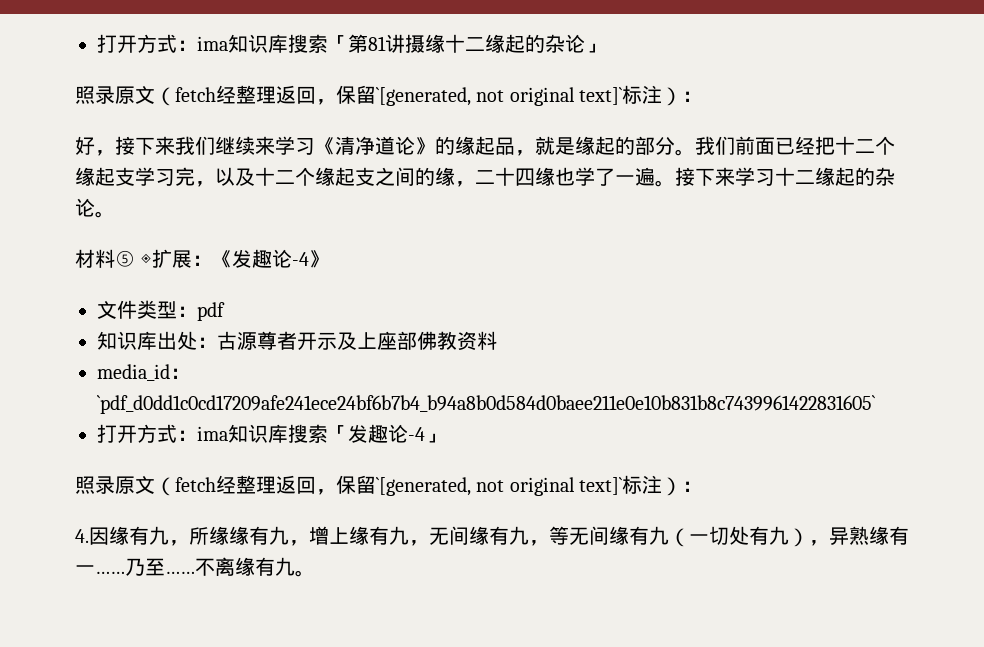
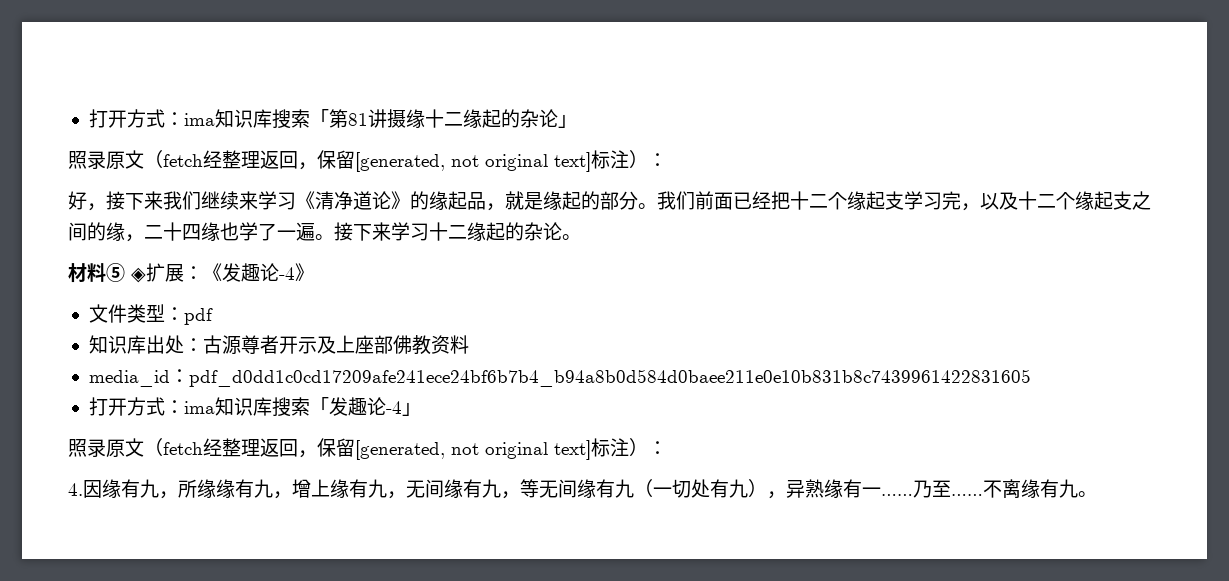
[376,87,624,106] `[generated, not original text]` -> [355,152,591,172] [generated, not original text]
[97,395,876,414] `pdf_d0dd1c0cd17209afe241ece24bf6b7b4_b94a8b0d584d0baee211e0e10b831b8c7439961422831605` -> [188,369,1031,387] pdf_d0dd1c0cd17209afe241ece24bf6b7b4_b94a8b0d584d0baee211e0e10b831b8c7439961422831605
[376,477,624,496] `[generated, not original text]` -> [355,440,591,460] [generated, not original text]

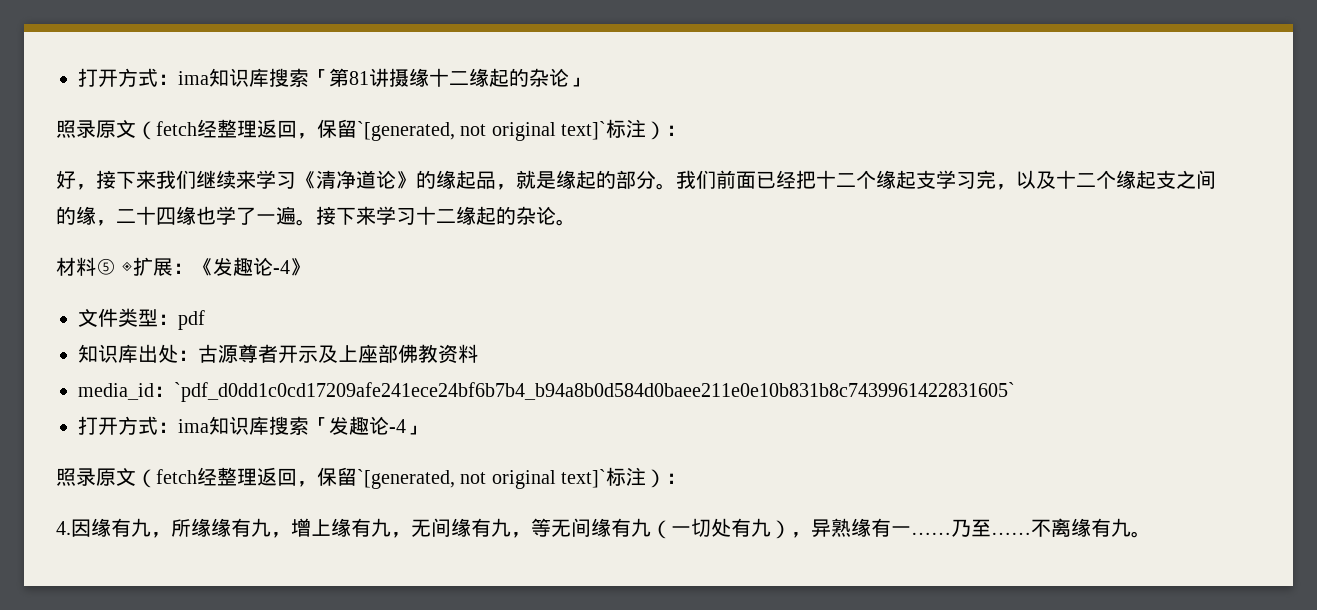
[355,152,591,172] [generated, not original text] -> [357,121,607,141] `[generated, not original text]`
[188,369,1031,387] pdf_d0dd1c0cd17209afe241ece24bf6b7b4_b94a8b0d584d0baee211e0e10b831b8c7439961422831605 -> [174,382,1015,402] `pdf_d0dd1c0cd17209afe241ece24bf6b7b4_b94a8b0d584d0baee211e0e10b831b8c7439961422831605`
[355,440,591,460] [generated, not original text] -> [357,469,607,489] `[generated, not original text]`

